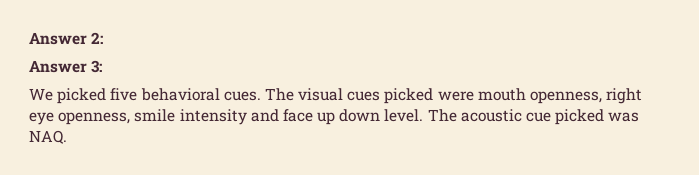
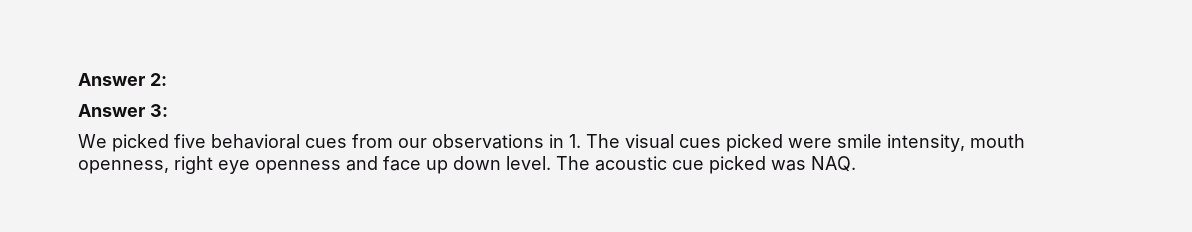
[223,91,261,101] cues. -> [305,134,581,149] cues from our observations in 1.
(474, 96) none -> [837,134,965,152] smile intensity,
[58,109,247,125] openness, smile intensity -> [255,160,341,174] openness

